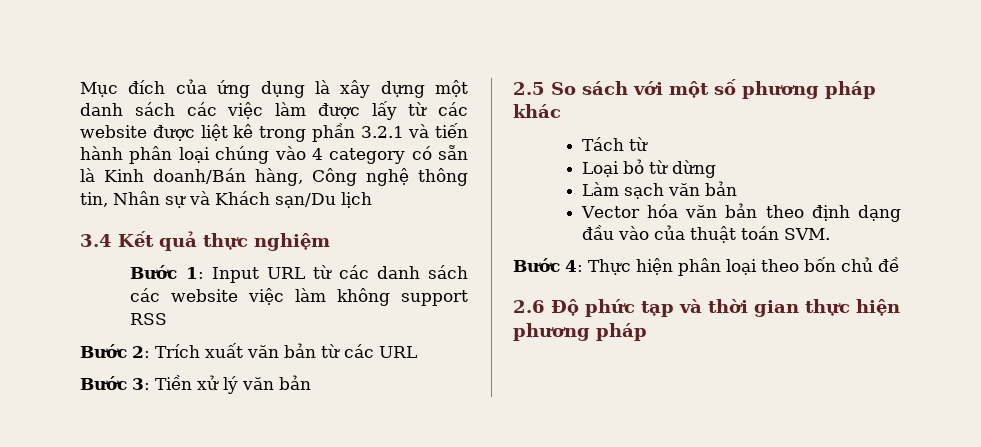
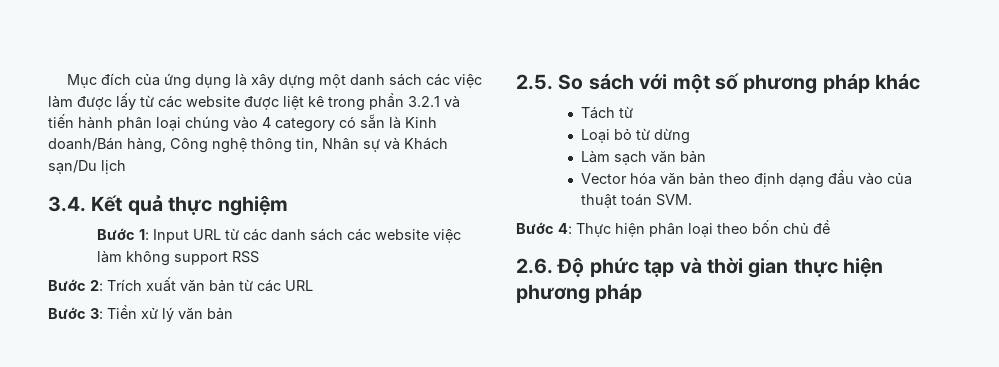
[80,234,112,247] 3.4 -> [48,196,86,212] 3.4.
[513,82,545,95] 2.5 -> [516,74,553,90] 2.5.
[513,300,545,313] 2.6 -> [516,258,553,274] 2.6.

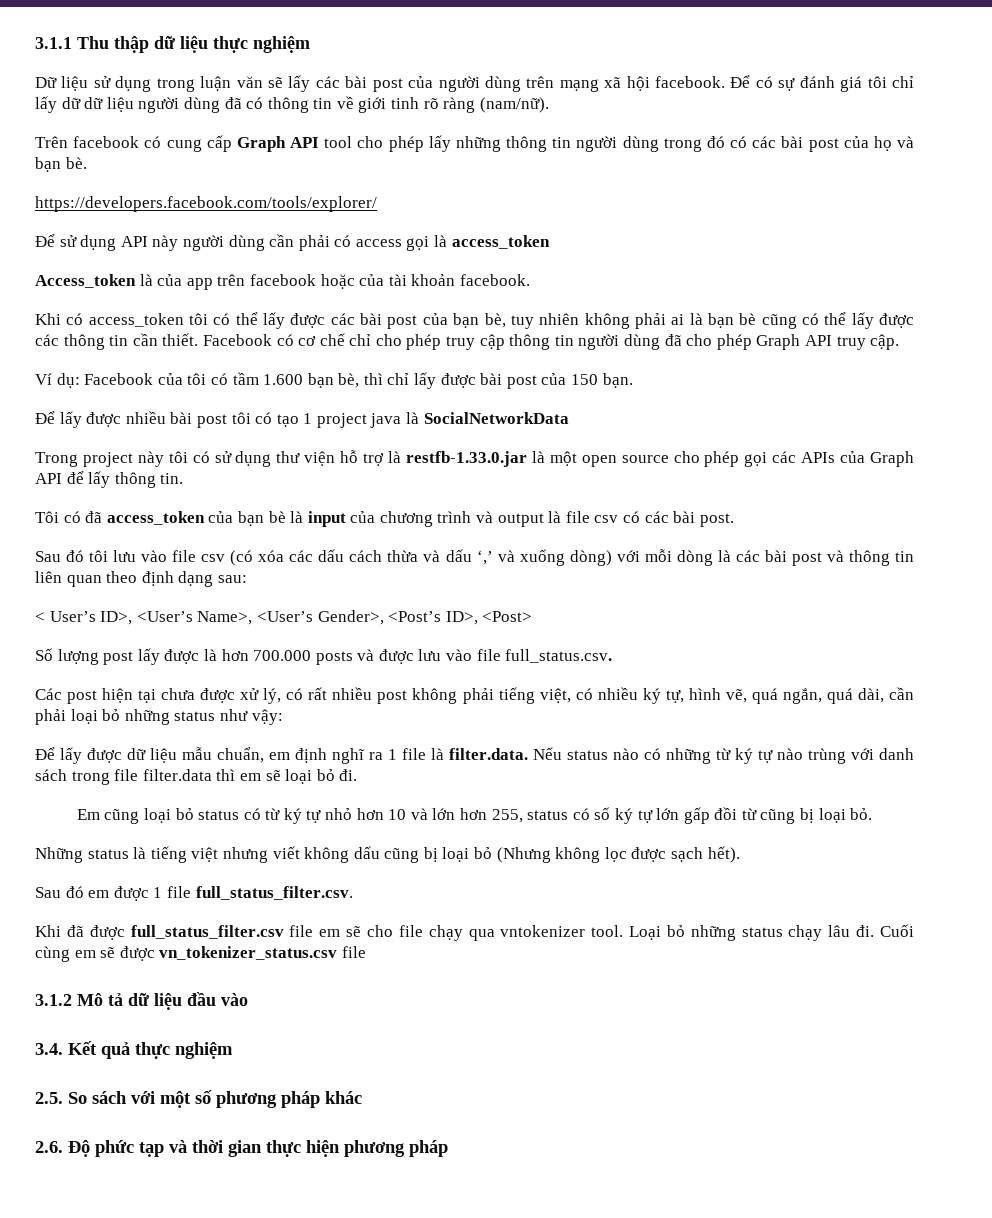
[67,73,483,89] [48,93,460,111] [48,114,437,132] [48,137,448,153] [48,160,126,174] Mục đích của ứng dụng là xây dựng một danh sách các việc làm được lấy từ các website được liệt kê trong phần 3.2.1 và tiến hành phân loại chúng vào 4 category có sẵn là Kinh doanh/Bán hàng, Công nghệ thông tin, Nhân sự và Khách sạn/Du lịch -> [35,36,310,53] [35,75,914,92] [35,96,549,113] [35,135,914,152] [35,157,87,172] [35,196,377,212] [35,234,550,251] [35,274,530,290] [35,312,914,329] [35,333,900,350] [35,372,633,389] [35,411,569,428] [35,450,915,467] [35,471,184,488] [35,511,734,527] [35,549,915,566] [35,571,247,587] [35,610,533,625] [35,648,613,665] [35,687,915,704] [35,709,283,725] [35,747,914,764] [35,769,358,785] [76,807,873,824] [35,846,740,863] [35,886,353,901] [35,924,915,941] [35,946,366,962] [35,992,248,1010] 3.1.1 Thu thập dữ liệu thực nghiệm // Dữ liệu sử dụng trong luận văn sẽ lấy các bài post của người dùng trên mạng xã hội facebook. Để có sự đánh giá tôi chỉ lấy dữ dữ liệu người dùng đã có thông tin về giới tinh rõ ràng (nam/nữ). // Trên facebook có cung cấp Graph API tool cho phép lấy những thông tin người dùng trong đó có các bài post của họ và bạn bè. // https://developers.facebook.com/tools/explorer/ // Để sử dụng API này người dùng cần phải có access gọi là access_token // Access_token là của app trên facebook hoặc của tài khoản facebook. // Khi có access_token tôi có thể lấy được các bài post của bạn bè, tuy nhiên không phải ai là bạn bè cũng có thể lấy được các thông tin cần thiết. Facebook có cơ chế chỉ cho phép truy cập thông tin người dùng đã cho phép Graph API truy cập. // Ví dụ: Facebook của tôi có tầm 1.600 bạn bè, thì chỉ lấy được bài post của 150 bạn. // Để lấy được nhiều bài post tôi có tạo 1 project java là SocialNetworkData // Trong project này tôi có sử dụng thư viện hỗ trợ là restfb-1.33.0.jar là một open source cho phép gọi các APIs của Graph API để lấy thông tin. // Tôi có đã access_token của bạn bè là input của chương trình và output là file csv có các bài post. // Sau đó tôi lưu vào file csv (có xóa các dấu cách thừa và dấu ‘,’ và xuống dòng) với mỗi dòng là các bài post và thông tin liên quan theo định dạng sau: // < User’s ID>, <User’s Name>, <User’s Gender>, <Post’s ID>, <Post> // Số lượng post lấy được là hơn 700.000 posts và được lưu vào file full_status.csv. // Các post hiện tại chưa được xử lý, có rất nhiều post không phải tiếng việt, có nhiều ký tự, hình vẽ, quá ngắn, quá dài, cần phải loại bỏ những status như vậy: // Để lấy được dữ liệu mẫu chuẩn, em định nghĩ ra 1 file là filter.data. Nếu status nào có những từ ký tự nào trùng với danh sách trong file filter.data thì em sẽ loại bỏ đi. // Em cũng loại bỏ status có từ ký tự nhỏ hơn 10 và lớn hơn 255, status có số ký tự lớn gấp đồi từ cũng bị loại bỏ. // Những status là tiếng việt nhưng viết không dấu cũng bị loại bỏ (Nhưng không lọc được sạch hết). // Sau đó em được 1 file full_status_filter.csv. // Khi đã được full_status_filter.csv file em sẽ cho file chạy qua vntokenizer tool. Loại bỏ những status chạy lâu đi. Cuối cùng em sẽ được vn_tokenizer_status.csv file // 3.1.2 Mô tả dữ liệu đầu vào
[97,228,462,243] [97,250,260,266] [48,277,313,292] [48,305,233,322] // Bước 1: Input URL từ các danh sách các website việc làm không support RSS // Bước 2: Trích xuất văn bản từ các URL // Bước 3: Tiền xử lý văn bản -> (233, 1050) none
[581,106,634,119] [581,128,691,144] [581,150,707,165] [581,170,913,188] [581,193,693,208] [516,220,830,237] // Tách từ // Loại bỏ từ dừng // Làm sạch văn bản // Vector hóa văn bản theo định dạng đầu vào của thuật toán SVM. // Bước 4: Thực hiện phân loại theo bốn chủ đề -> (362, 1097) none

